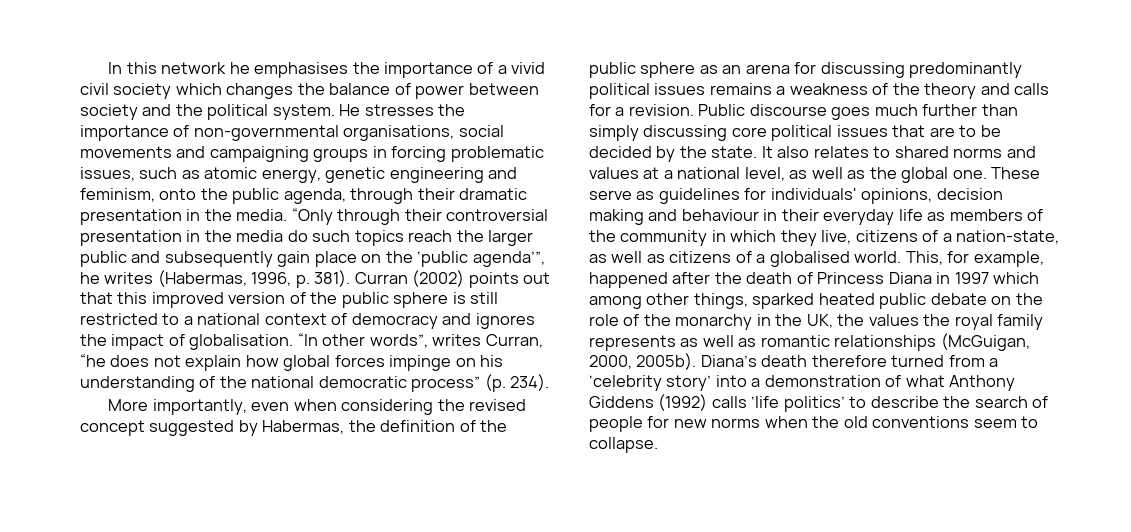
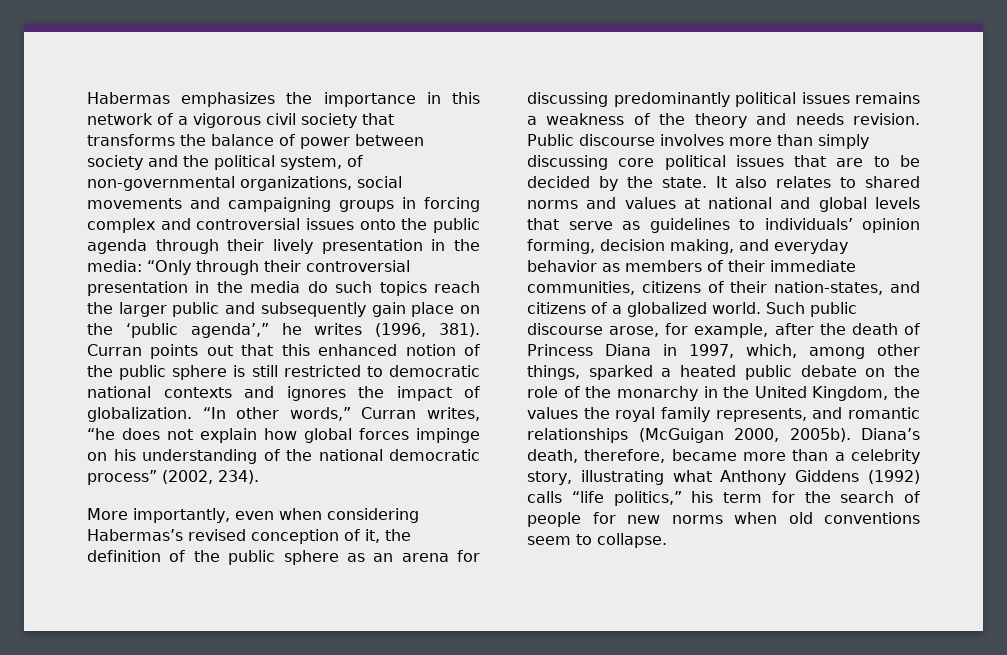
[108,62,546,78] In this network he emphasises the importance of a vivid -> [87,92,480,107] [87,113,261,128] Habermas emphasizes the importance in this network of a vigorous
[175,83,294,99] which changes -> [362,113,394,125] [87,134,175,146] that transforms
[272,104,466,120] [80,125,169,141] system. He stresses the importance -> [280,156,342,170] system,
[343,125,455,141] organisations, -> [240,176,352,191] organizations,
[450,146,544,162] [80,167,518,183] [80,188,155,202] problematic issues, such as atomic energy, genetic engineering and feminism, -> [87,218,354,233] complex and controversial issues
[283,188,528,204] [80,209,288,225] agenda, through their dramatic presentation in the media. -> [87,239,480,254] [87,260,142,272] agenda through their lively presentation in the media:
[472,251,545,267] agenda’”, -> [190,323,269,338] agenda’,”
[157,270,310,288] (Habermas, 1996, p. -> [375,323,427,337] (1996,
[412,270,465,287] (2002) -> (142, 350) none
[151,292,286,308] improved version -> [318,344,456,356] enhanced notion
[183,313,438,329] a national context of democracy -> [389,365,480,377] [87,386,232,398] democratic national contexts
[189,334,294,350] globalisation. -> [87,407,192,422] globalization.
[369,334,543,348] words”, writes Curran, -> [289,407,480,421] words,” Curran writes,
[484,374,506,392] (p. -> [162,470,213,484] (2002,
[437,399,527,411] [80,420,345,436] the revised concept suggested by Habermas, -> [87,529,380,544] Habermas’s revised conception of it,
[1014,83,1050,95] [589,104,978,120] calls for a revision. Public discourse goes much further -> [795,113,920,125] [527,134,772,146] needs revision. Public discourse involves more
[663,167,1041,183] [589,188,1003,204] [589,209,1044,225] [589,230,1060,246] [589,251,943,267] a national level, as well as the global one. These serve as guidelines for individuals' opinions, decision making and behaviour in their everyday life as members of the community in which they live, citizens of a nation-state, as well as citizens of a globalised world. This, -> [708,197,920,212] [527,218,920,233] [527,239,848,254] [527,260,856,272] [527,281,920,295] [527,302,857,317] [527,323,660,337] national and global levels that serve as guidelines to individuals’ opinion forming, decision making, and everyday behavior as members of their immediate communities, citizens of their nation-states, and citizens of a globalized world. Such public discourse arose,
[589,272,668,288] happened -> (769, 330) none
[954,272,1040,284] 1997 which -> [689,344,797,358] 1997, which,
(815, 301) none -> [661,368,672,377] a
[806,314,833,328] UK, -> [754,386,889,401] United Kingdom,
[589,335,757,351] represents as well as -> [715,407,843,422] represents, and
[940,333,1030,351] (McGuigan, -> [638,428,724,443] (McGuigan
[761,355,999,367] [589,375,902,391] death therefore turned from a ‘celebrity story’ into a demonstration of -> [527,449,920,464] [527,470,664,485] death, therefore, became more than a celebrity story, illustrating
[751,396,939,412] ‘life politics’ to describe -> [571,491,795,506] “life politics,” his term for
[812,416,840,428] the -> (777, 518) none

